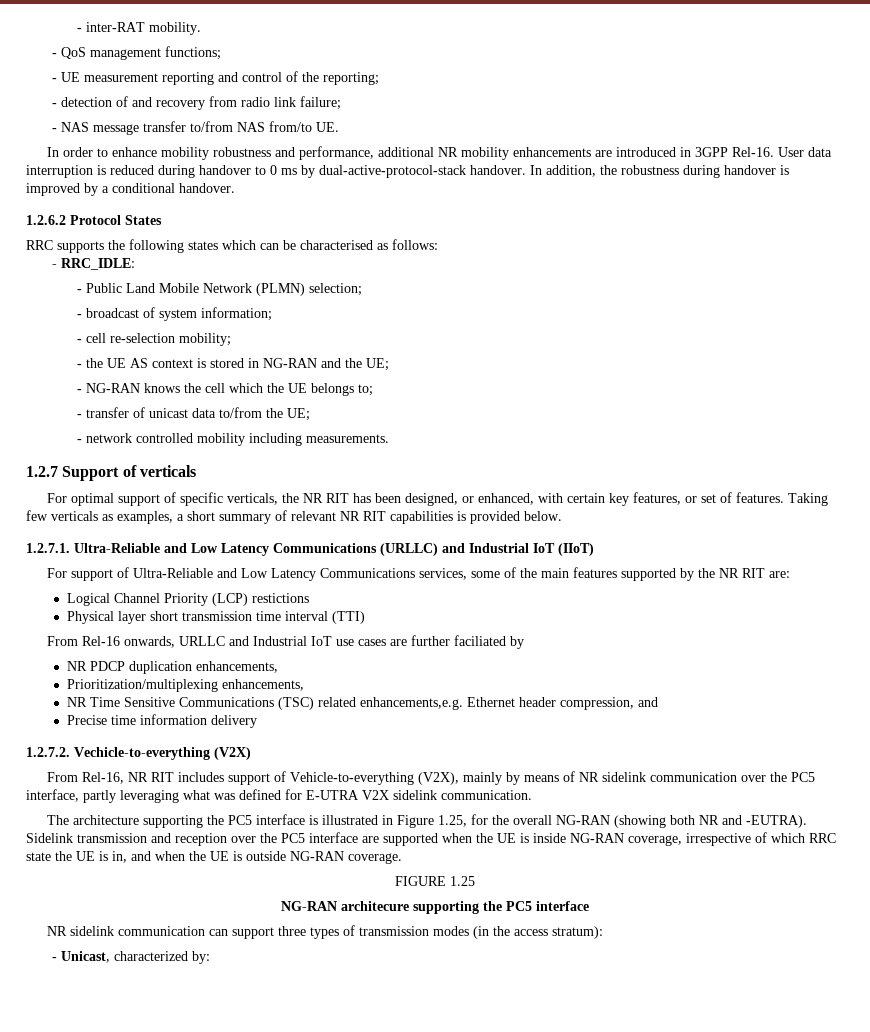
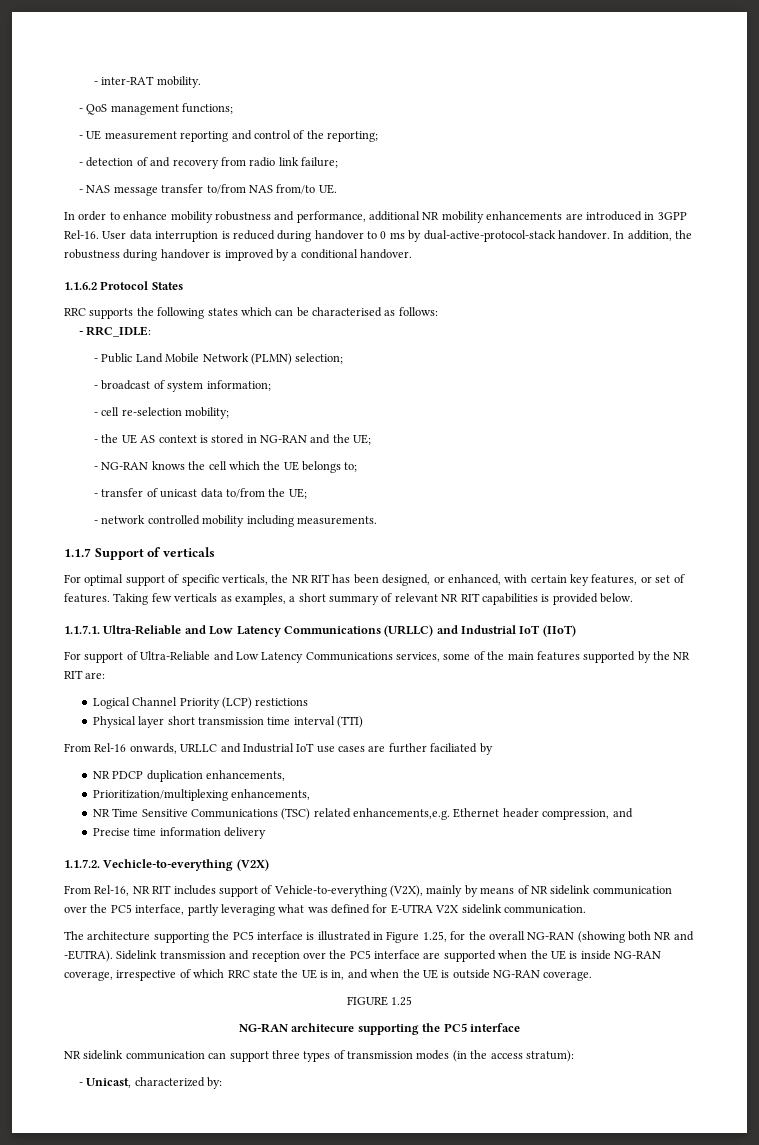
[26,215,66,225] 1.2.6.2 -> [64,282,97,290] 1.1.6.2
[26,466,58,477] 1.2.7 -> [64,548,91,557] 1.1.7
[26,543,70,553] 1.2.7.1. -> [64,625,100,634] 1.1.7.1.
[26,747,70,757] 1.2.7.2. -> [64,859,100,868] 1.1.7.2.

